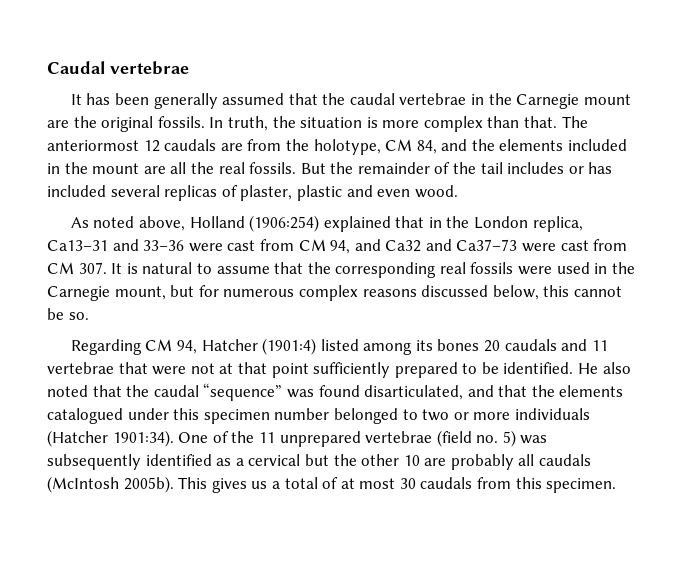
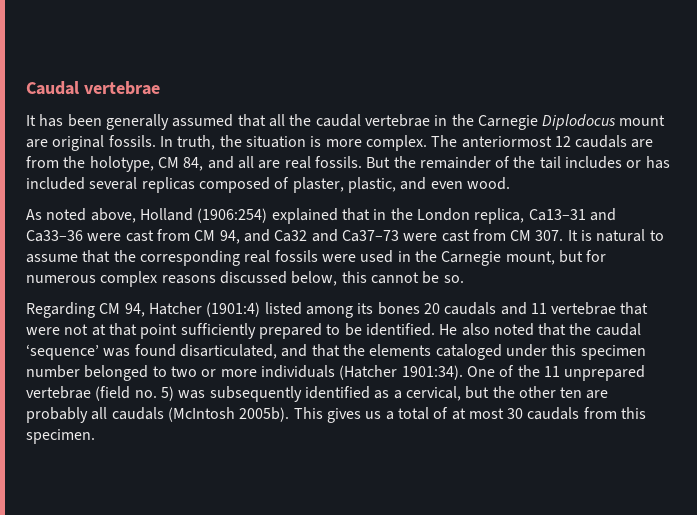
(318, 99) none -> [268,114,285,127] all
[583,94,631,105] [47,116,97,128] mount are the -> [542,114,666,130] [26,139,48,148] Diplodocus mount are
[423,116,558,132] complex than that. -> [365,135,427,151] complex.
[471,139,628,151] [47,162,214,174] the elements included in the mount are all the -> [237,156,281,169] all are
(218, 193) none -> [198,177,270,193] composed
[296,185,342,201] plastic -> [347,177,396,193] plastic,
[143,240,185,251] 33–36 -> [26,230,83,242] Ca33–36
[203,383,283,401] “sequence” -> [26,344,99,360] ‘sequence’
[47,408,123,424] catalogued -> [435,344,502,360] cataloged
[248,454,301,466] cervical -> [405,386,461,401] cervical,
[403,455,420,466] 10 -> [560,387,583,398] ten

